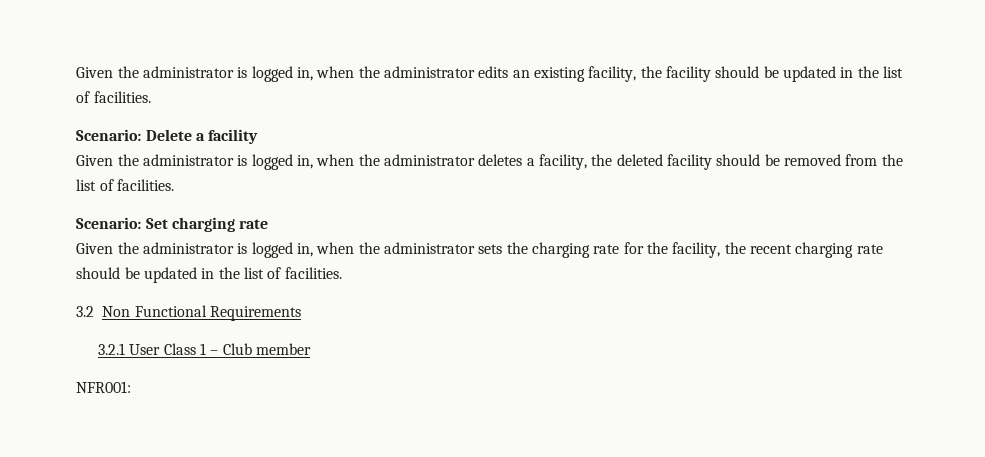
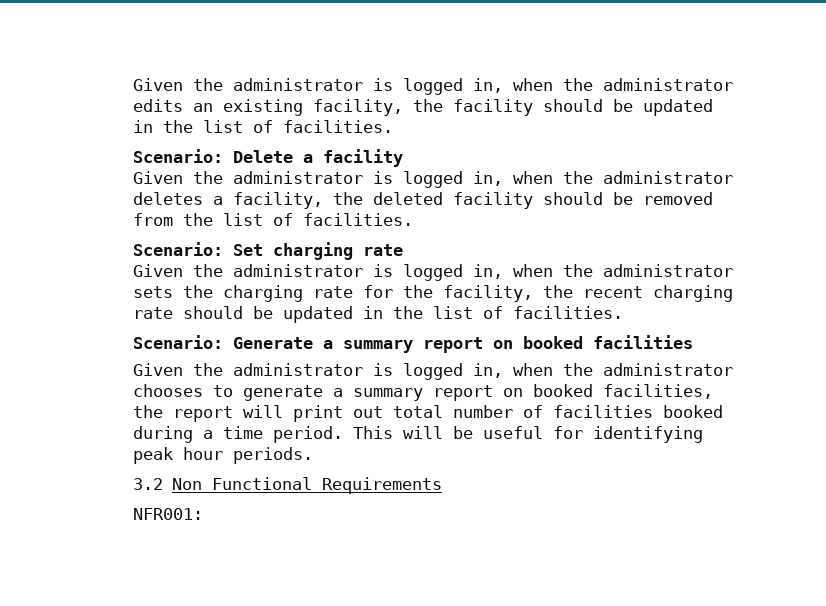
[76,305,302,321] [98,343,312,355] 3.2 Non Functional Requirements // 3.2.1 User Class 1 – Club member -> [133,335,694,353] [133,363,734,380] [133,384,714,401] [133,405,724,422] [133,426,704,443] [133,447,314,464] [133,477,442,494] Scenario: Generate a summary report on booked facilities // Given the administrator is logged in, when the administrator chooses to generate a summary report on booked facilities, the report will print out total number of facilities booked during a time period. This will be useful for identifying peak hour periods. // 3.2 Non Functional Requirements

